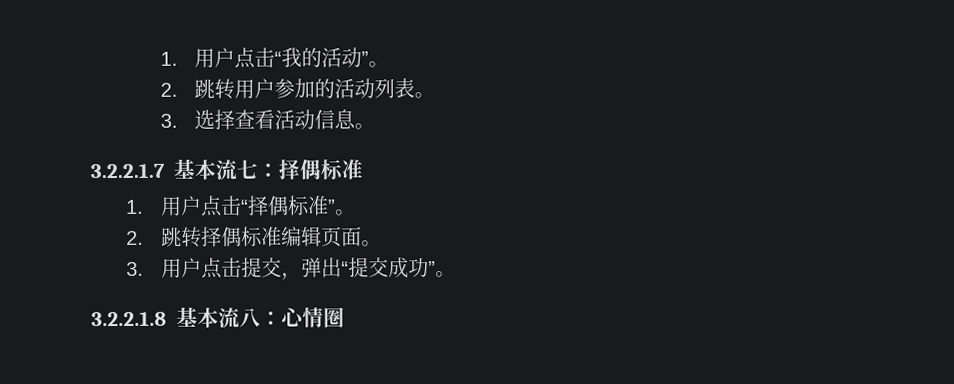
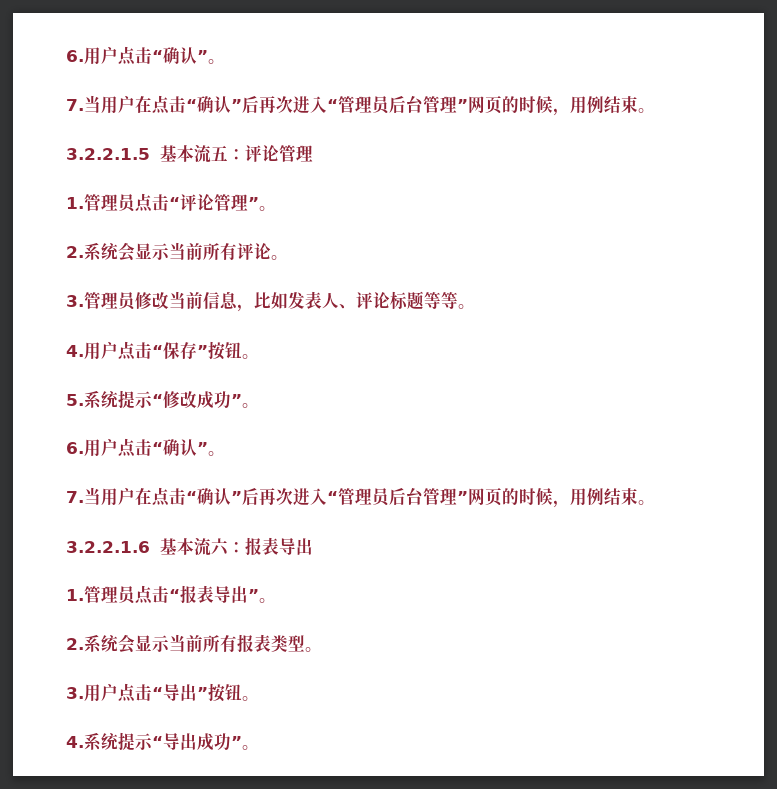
[159,47,390,69] [159,78,436,100] [159,109,376,130] [90,158,363,181] [125,195,356,217] [125,226,382,248] [125,257,456,281] [91,306,345,328] 1.用户点击“我的活动”。 // 2.跳转用户参加的活动列表。 // 3.选择查看活动信息。 // 3.2.2.1.7基本流七：择偶标准 // 1.用户点击“择偶标准”。 // 2.跳转择偶标准编辑页面。 // 3.用户点击提交，弹出“提交成功”。 // 3.2.2.1.8基本流八：心情圈 -> [66,46,225,66] [66,95,655,116] [66,145,313,163] [66,193,276,213] [66,242,288,262] [66,291,475,312] [66,341,259,361] [66,390,259,409] [66,438,225,458] [66,487,655,508] [66,537,313,556] [66,585,276,605] [66,634,322,654] [66,683,259,703] [66,732,259,751] 6.用户点击“确认”。 // 7.当用户在点击“确认”后再次进入“管理员后台管理”网页的时候，用例结束。 // 3.2.2.1.5基本流五：评论管理 // 1.管理员点击“评论管理”。 // 2.系统会显示当前所有评论。 // 3.管理员修改当前信息，比如发表人、评论标题等等。 // 4.用户点击“保存”按钮。 // 5.系统提示“修改成功”。 // 6.用户点击“确认”。 // 7.当用户在点击“确认”后再次进入“管理员后台管理”网页的时候，用例结束。 // 3.2.2.1.6基本流六：报表导出 // 1.管理员点击“报表导出”。 // 2.系统会显示当前所有报表类型。 // 3.用户点击“导出”按钮。 // 4.系统提示“导出成功”。

